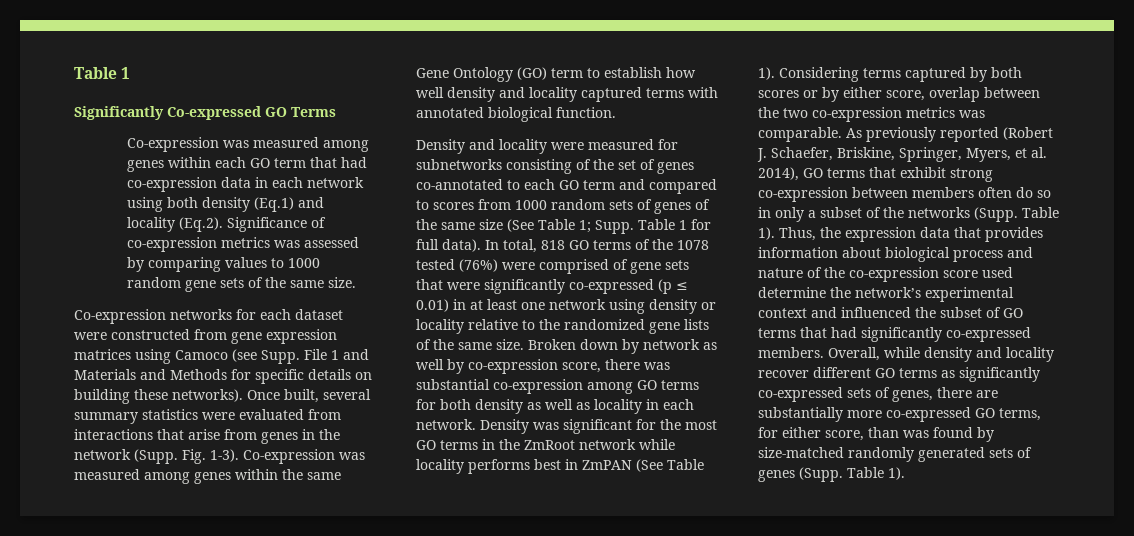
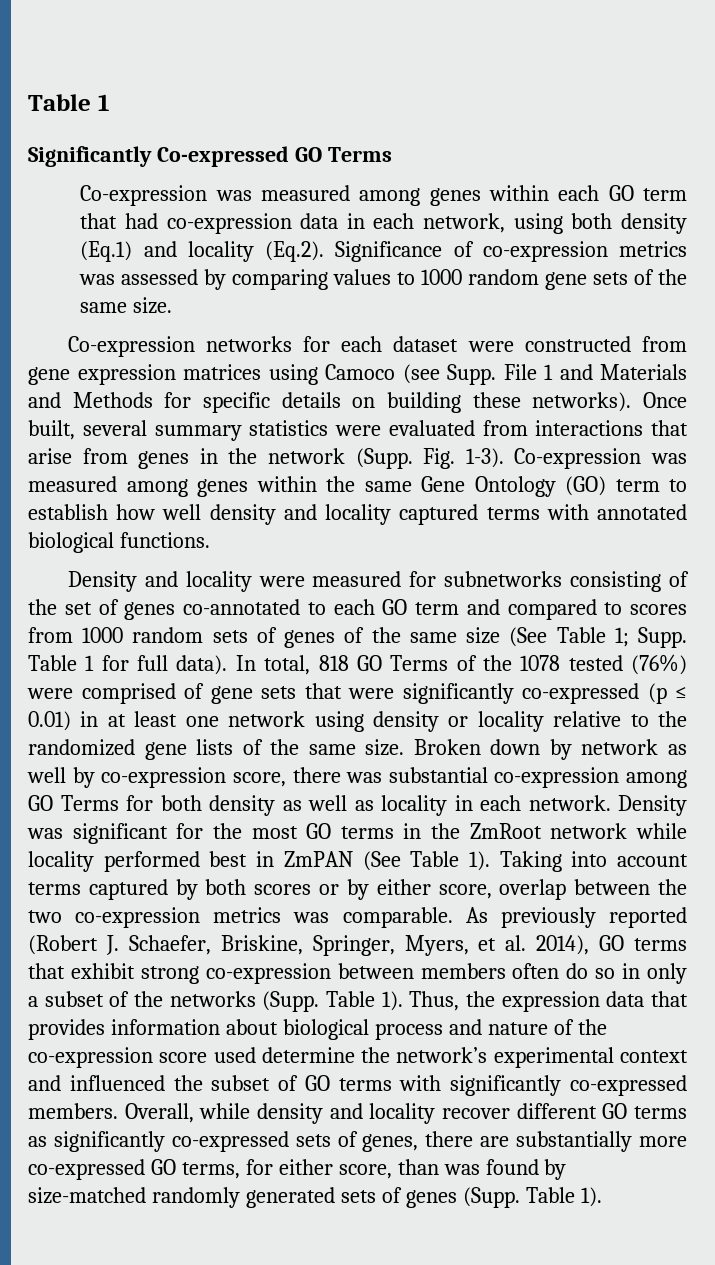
[307,177,365,188] network -> [423,213,506,233] network,
[556,107,616,118] function. -> [119,532,210,548] functions.
[593,240,631,250] terms -> [390,655,449,671] Terms
[661,380,699,390] terms -> [60,795,119,811] Terms
[468,459,530,474] performs -> [103,851,200,872] performed
[779,67,859,82] Considering -> [499,851,688,872] Taking into account
[800,327,857,338] that had -> [399,1075,442,1091] with

